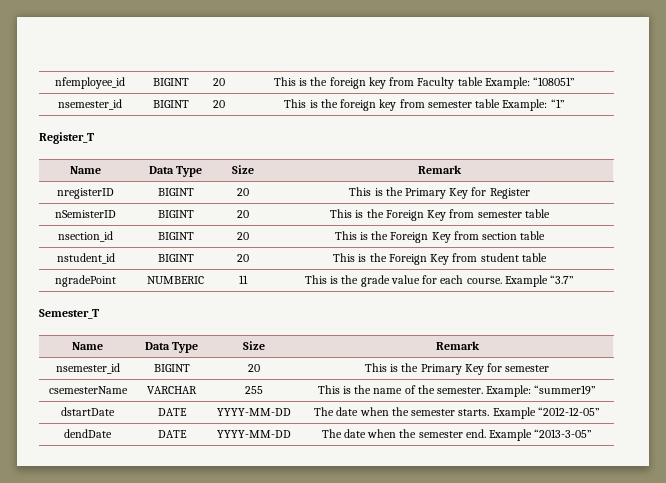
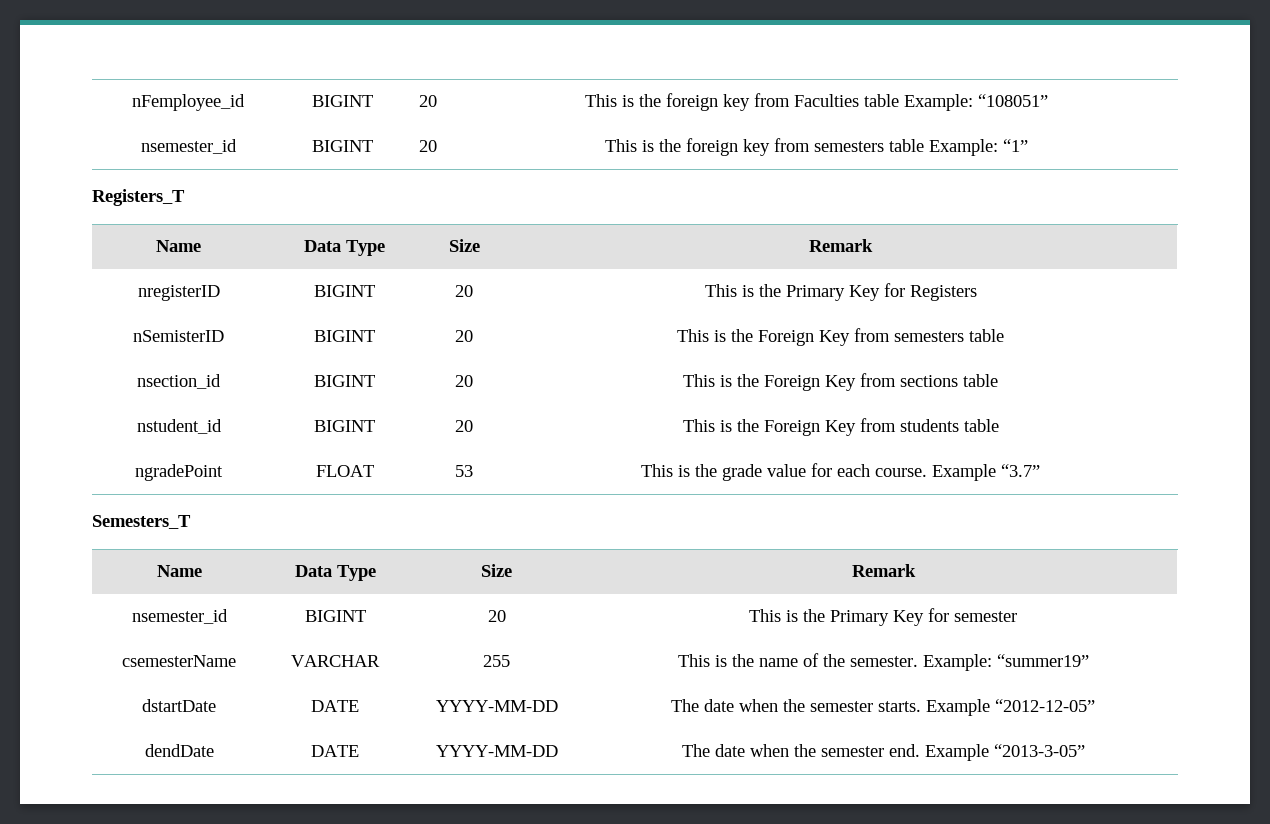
[54,77,125,89] [152,78,189,86] [212,78,225,86] [273,77,455,89] nfemployee_id | BIGINT | 20 | This is the foreign key from Faculty -> [132,94,245,111] [311,95,373,107] [419,95,437,107] [585,93,859,111] nFemployee_id | BIGINT | 20 | This is the foreign key from Faculties
[427,101,472,108] semester -> [814,141,884,152] semesters
[39,132,94,144] Register_T -> [92,189,185,206] Registers_T
[489,188,530,199] Register -> [909,285,977,301] Registers
[477,211,522,218] semester -> [894,331,964,342] semesters
[482,232,518,240] section -> [900,375,958,387] sections
[480,253,519,262] student -> [899,419,959,432] students
[147,276,204,284] [238,275,248,284] NUMBERIC | 11 -> [315,465,374,477] [455,465,473,477] FLOAT | 53
[39,309,99,319] Semester_T -> [92,515,191,529] Semesters_T

